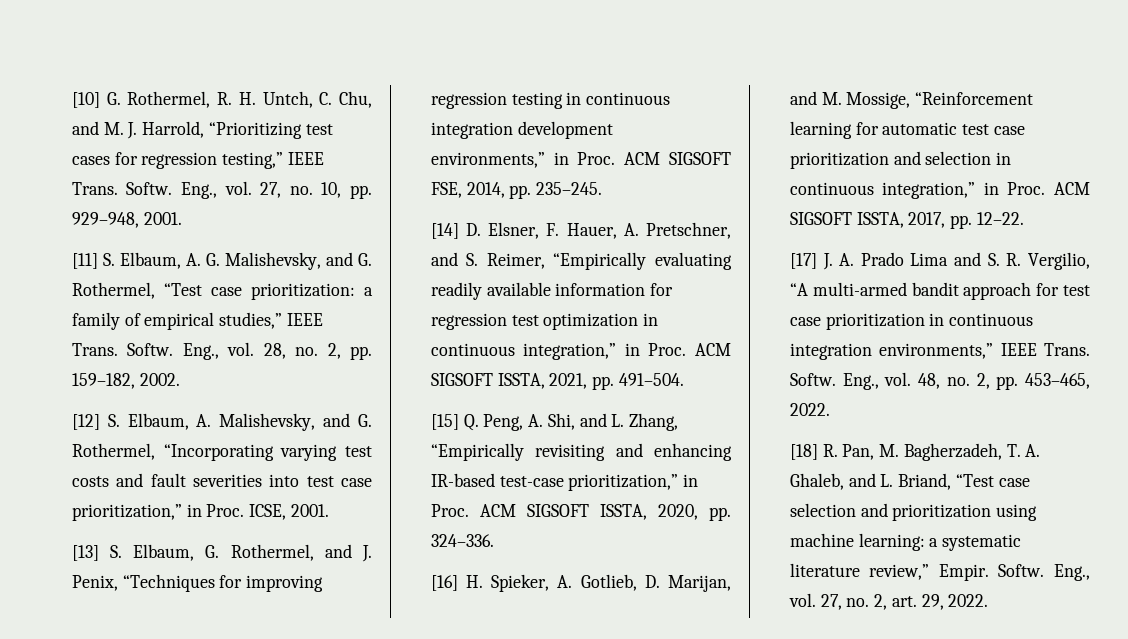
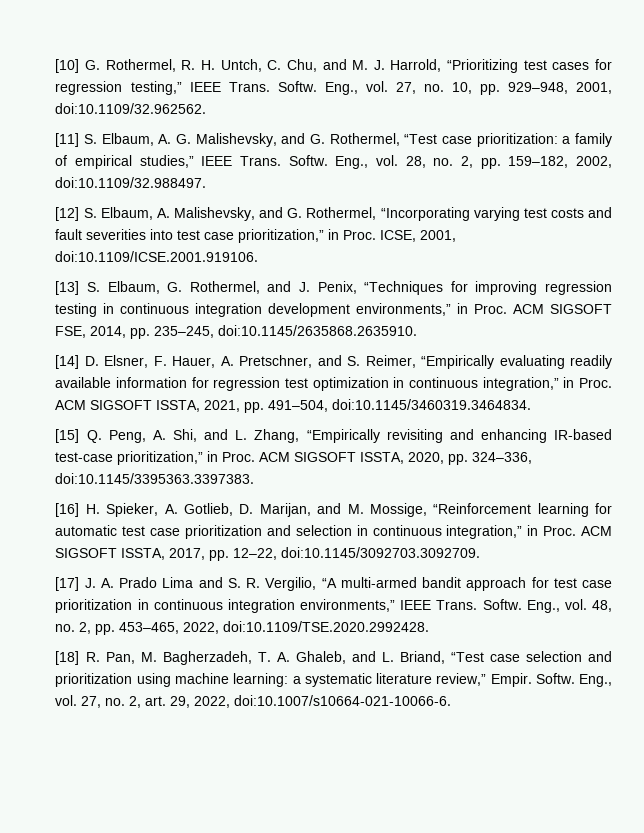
[143,212,182,225] 2001. -> [576,82,612,94] [55,103,207,114] 2001, doi:10.1109/32.962562.
[139,373,180,386] 2002. -> [576,156,613,168] [55,177,207,188] 2002, doi:10.1109/32.988497.
[290,504,329,517] 2001. -> [420,230,457,242] [55,251,259,262] 2001, doi:10.1109/ICSE.2001.919106.
[536,182,603,195] 235–245. -> [154,325,418,338] 235–245, doi:10.1145/2635868.2635910.
[618,373,684,386] 491–504. -> [268,399,532,412] 491–504, doi:10.1145/3460319.3464834.
[430,534,494,547] 324–336. -> [472,452,533,464] [55,473,255,484] 324–336, doi:10.1145/3395363.3397383.
[976,212,1024,225] 12–22. -> [233,547,481,560] 12–22, doi:10.1145/3092703.3092709.
[789,403,830,416] 2022. -> [183,621,430,634] 2022, doi:10.1109/TSE.2020.2992428.
[948,594,989,607] 2022. -> [194,695,452,708] 2022, doi:10.1007/s10664-021-10066-6.

